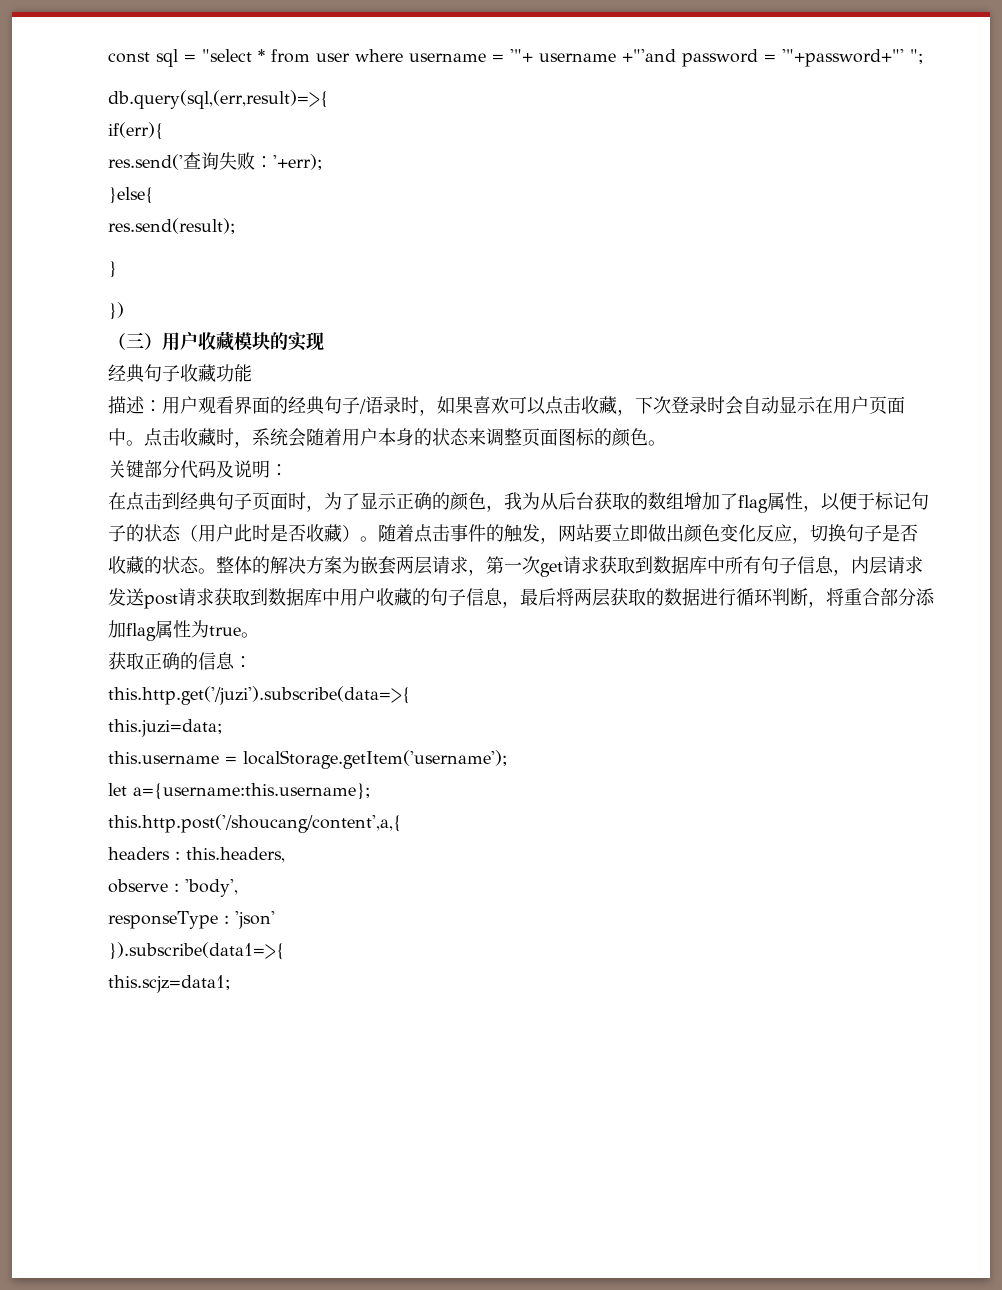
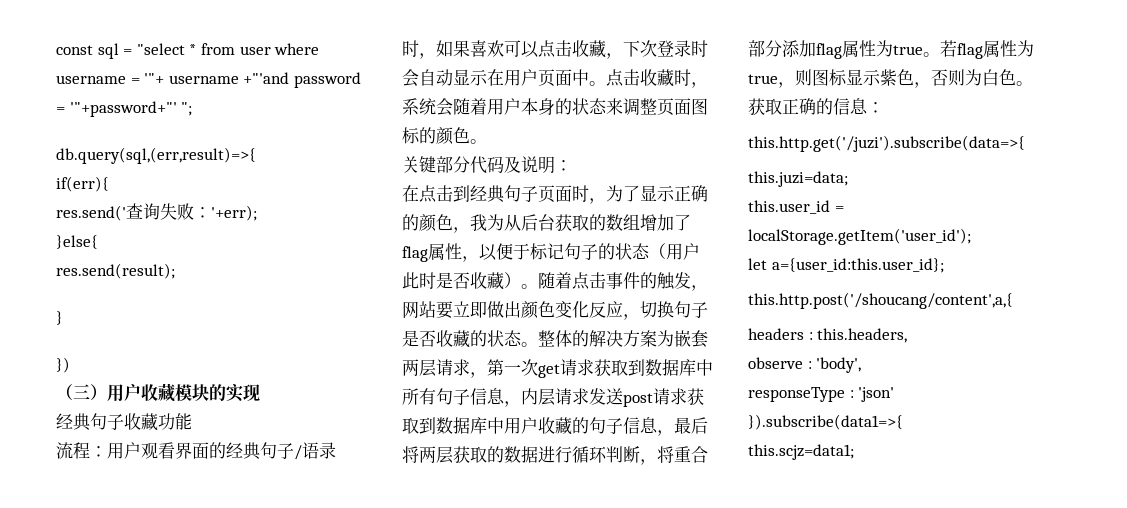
[108,396,145,414] 描述 -> [56,442,90,459] 流程
(259, 635) none -> [940,40,1034,59] [748,69,1033,88] 若flag属性为true，则图标显示紫色，否则为白色。
[108,750,508,769] this.username = localStorage.getItem('username'); -> [748,200,844,214] [748,228,971,245] this.user_id = localStorage.getItem('user_id');
[133,783,371,800] a={username:this.username}; -> [771,258,944,273] a={user_id:this.user_id};

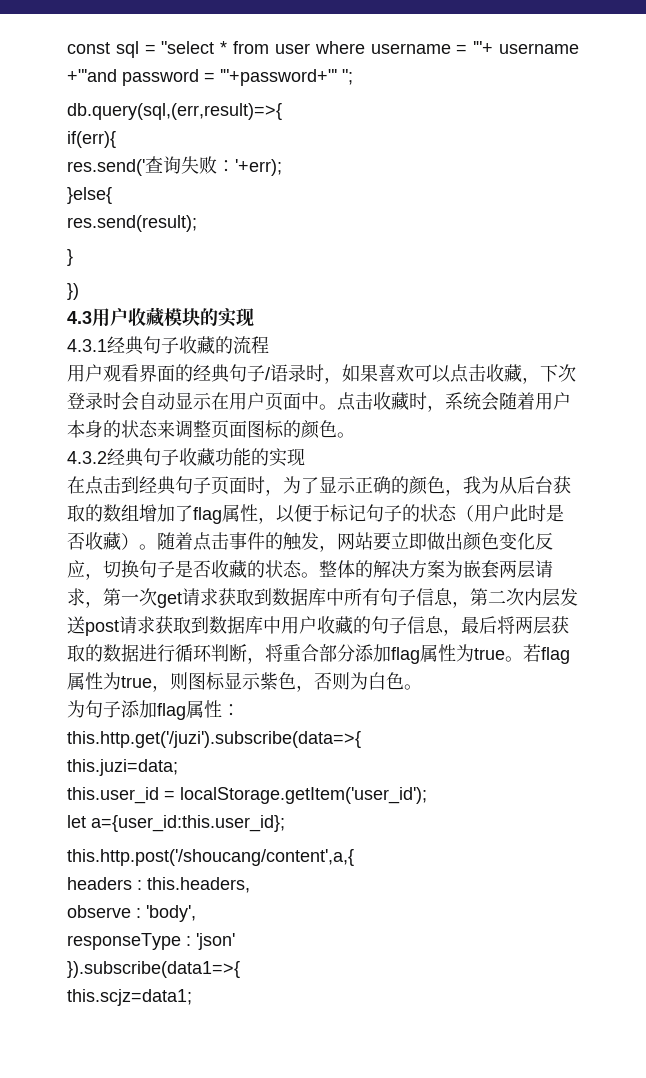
[56,384,107,401] （三） -> [67,311,92,324] 4.3
[56,413,192,431] 经典句子收藏功能 // -> [67,336,233,355] 4.3.1经典句子收藏的
[90,446,107,457] ： -> (269, 345) //
[402,156,572,174] 关键部分代码及说明： -> [67,448,305,467] 4.3.2经典句子收藏功能的实现
[521,388,589,406] 内层请求 -> [470,588,560,607] 第二次内层
[748,98,868,115] 获取正确的信息 -> [67,700,222,720] 为句子添加flag属性

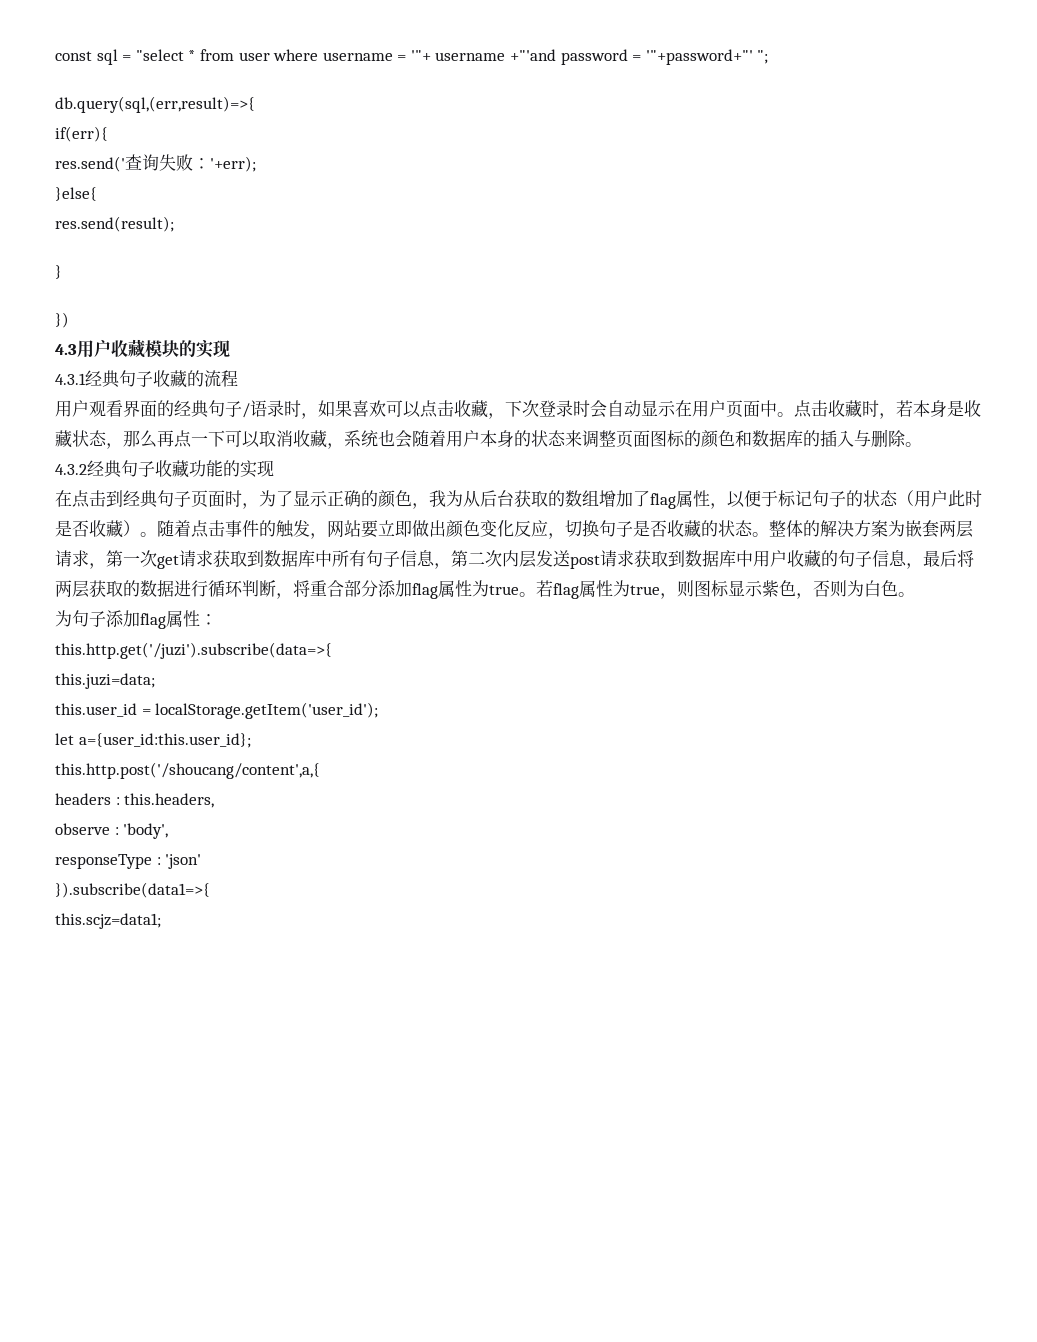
[445,392,481,410] 系统 -> [896,400,981,417] [55,430,395,449] 若本身是收藏状态，那么再点一下可以取消收藏，系统也
(337, 429) none -> [735,429,906,447] 和数据库的插入与删除

